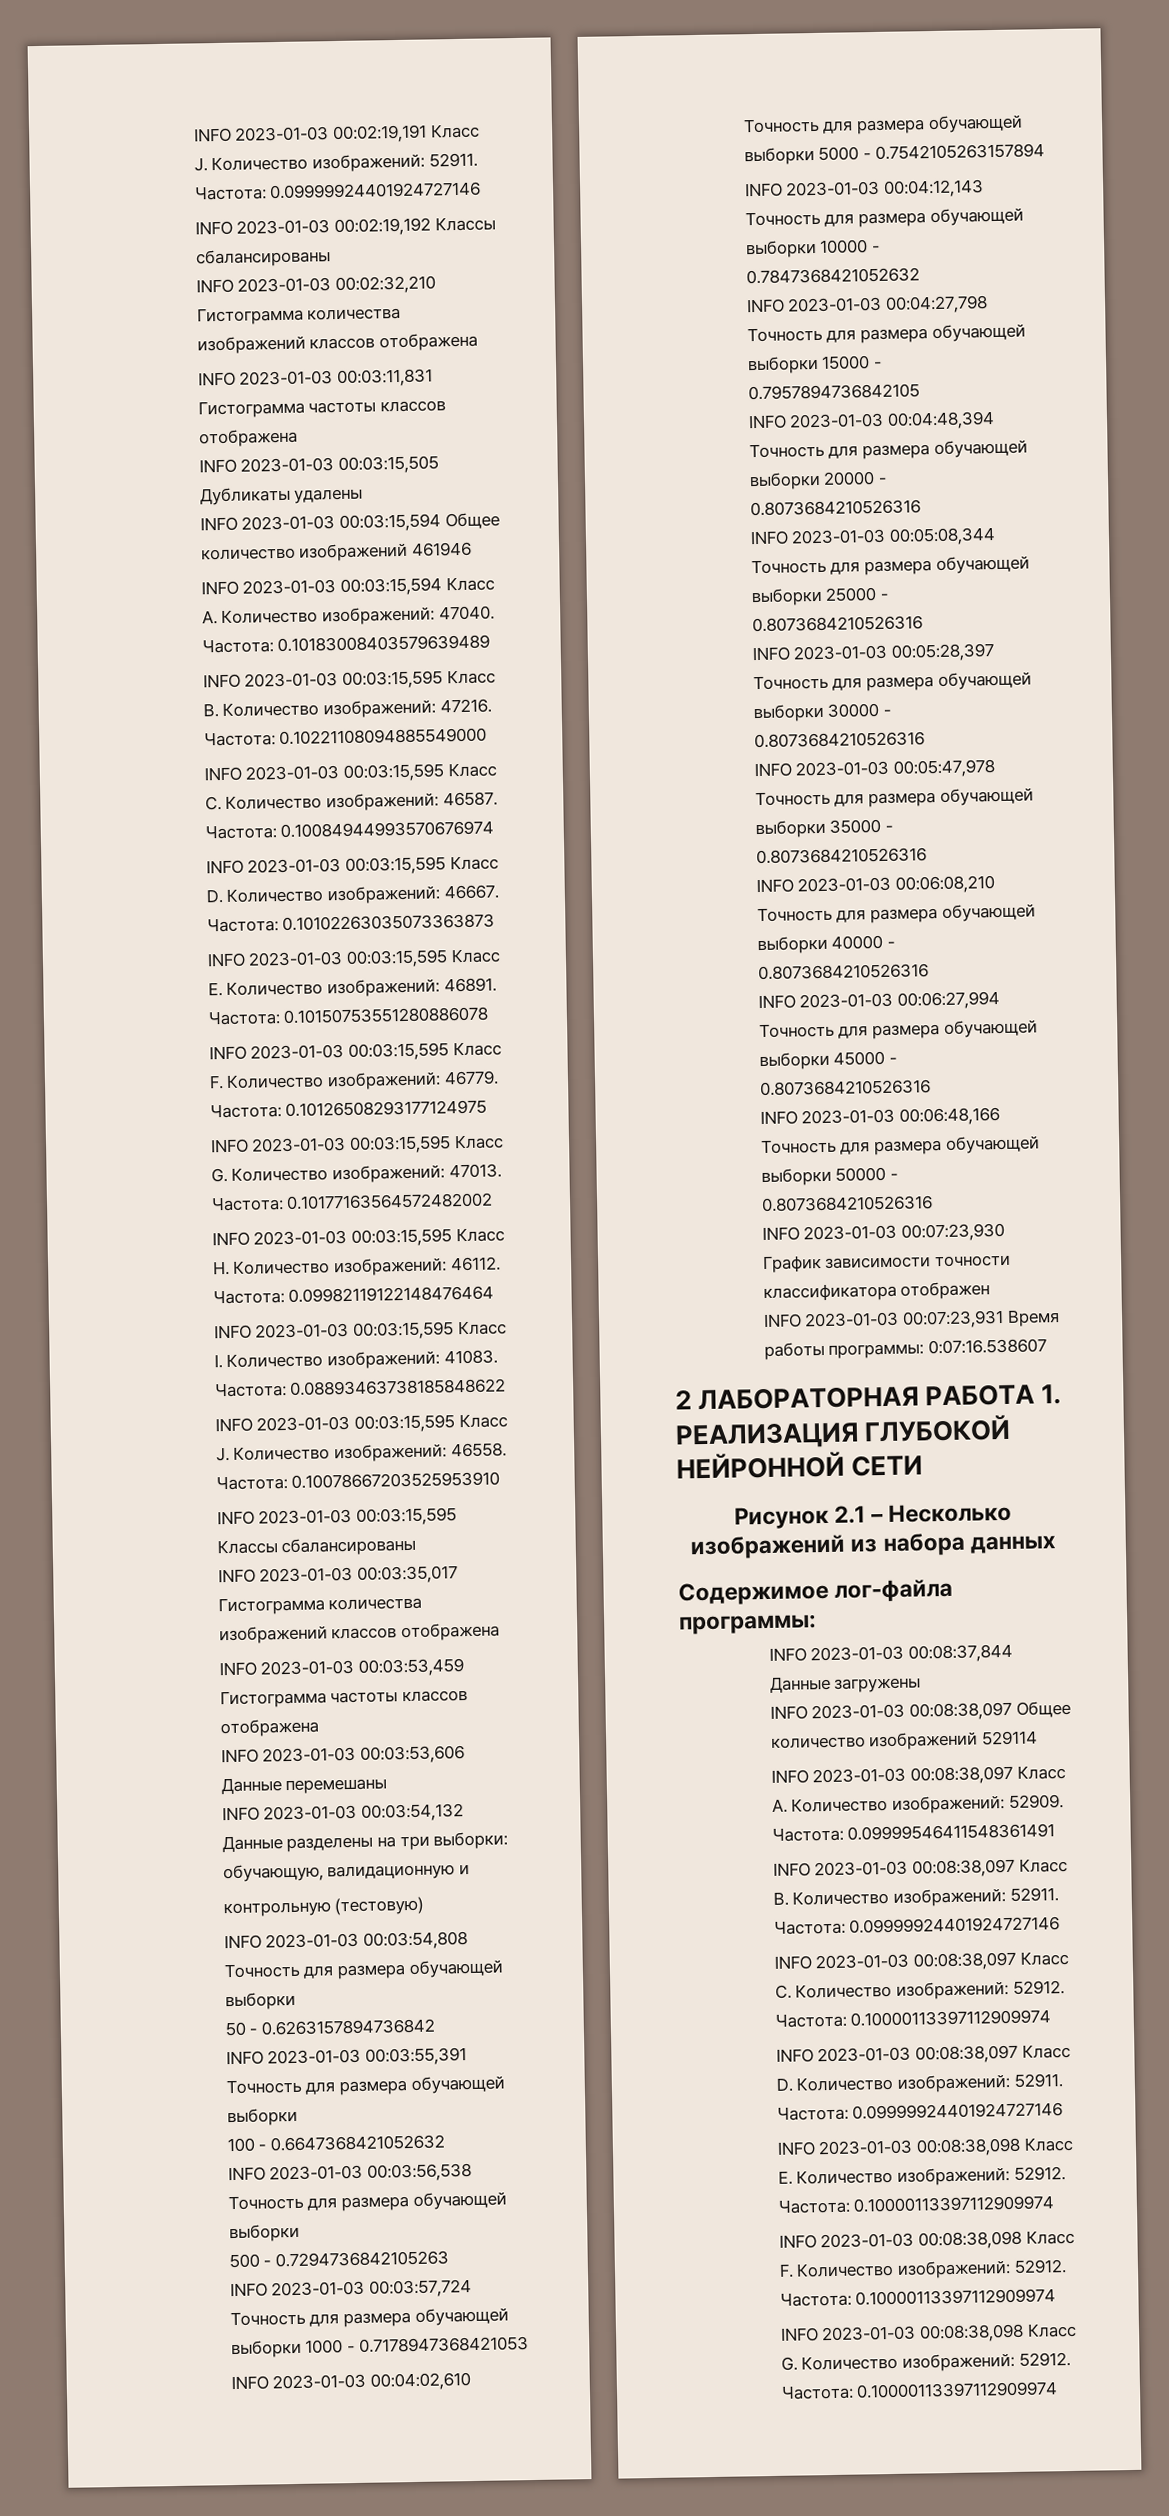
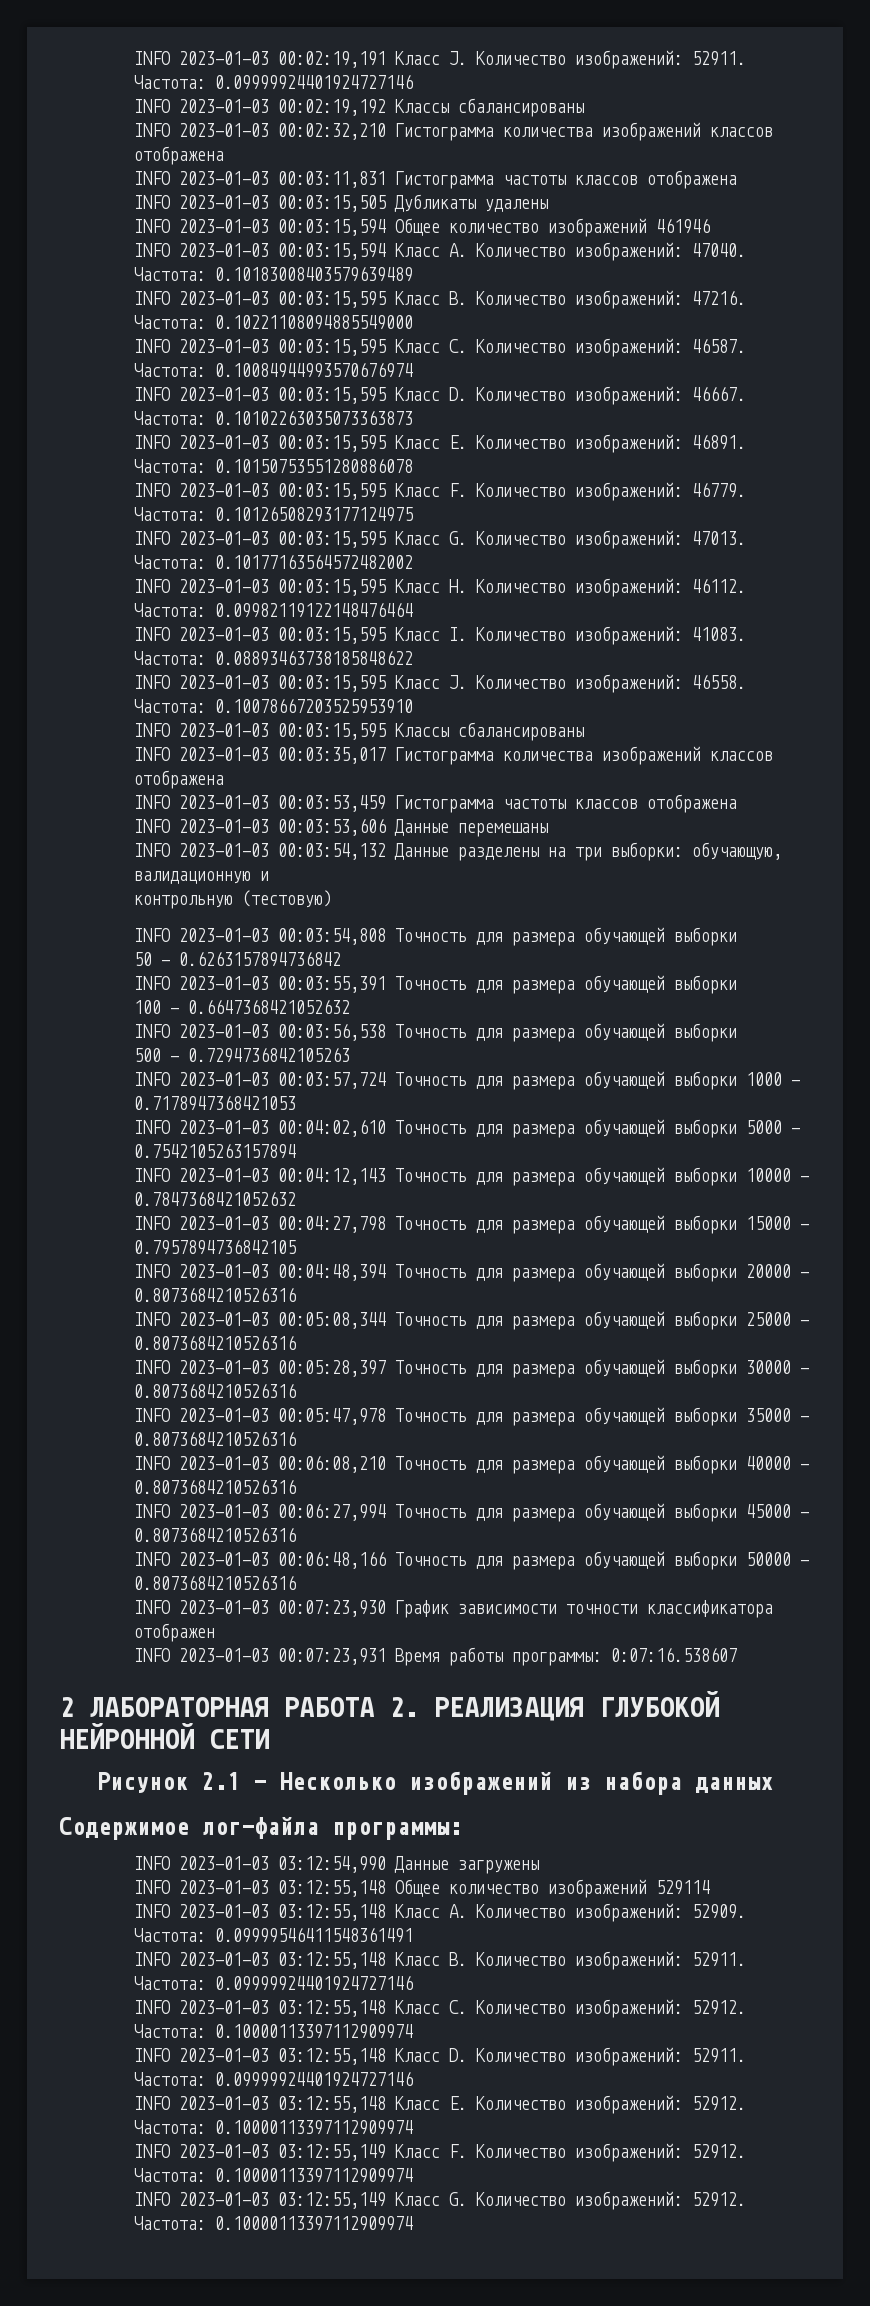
[1041,1384,1062,1405] 1. -> [389,1697,419,1717] 2.
[907,1643,1013,1663] 00:08:37,844 -> [277,1856,386,1873] 03:12:54,990
[908,1701,1012,1721] 00:08:38,097 -> [277,1880,386,1897] 03:12:55,148
[909,1765,1013,1785] 00:08:38,097 -> [277,1904,386,1921] 03:12:55,148
[911,1858,1015,1878] 00:08:38,097 -> [277,1952,386,1969] 03:12:55,148
[912,1951,1016,1971] 00:08:38,097 -> [277,2000,386,2017] 03:12:55,148
[914,2044,1018,2064] 00:08:38,097 -> [277,2048,386,2065] 03:12:55,148
[915,2137,1021,2157] 00:08:38,098 -> [277,2096,386,2113] 03:12:55,148
[917,2230,1022,2250] 00:08:38,098 -> [277,2144,386,2161] 03:12:55,149
[918,2323,1024,2343] 00:08:38,098 -> [277,2192,386,2209] 03:12:55,149

